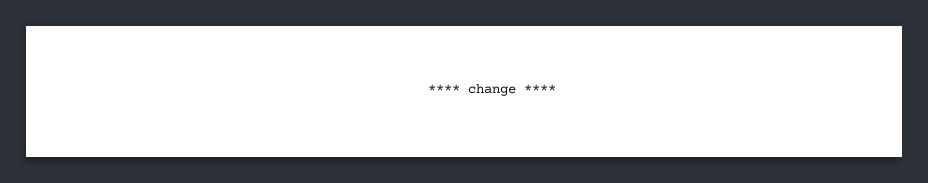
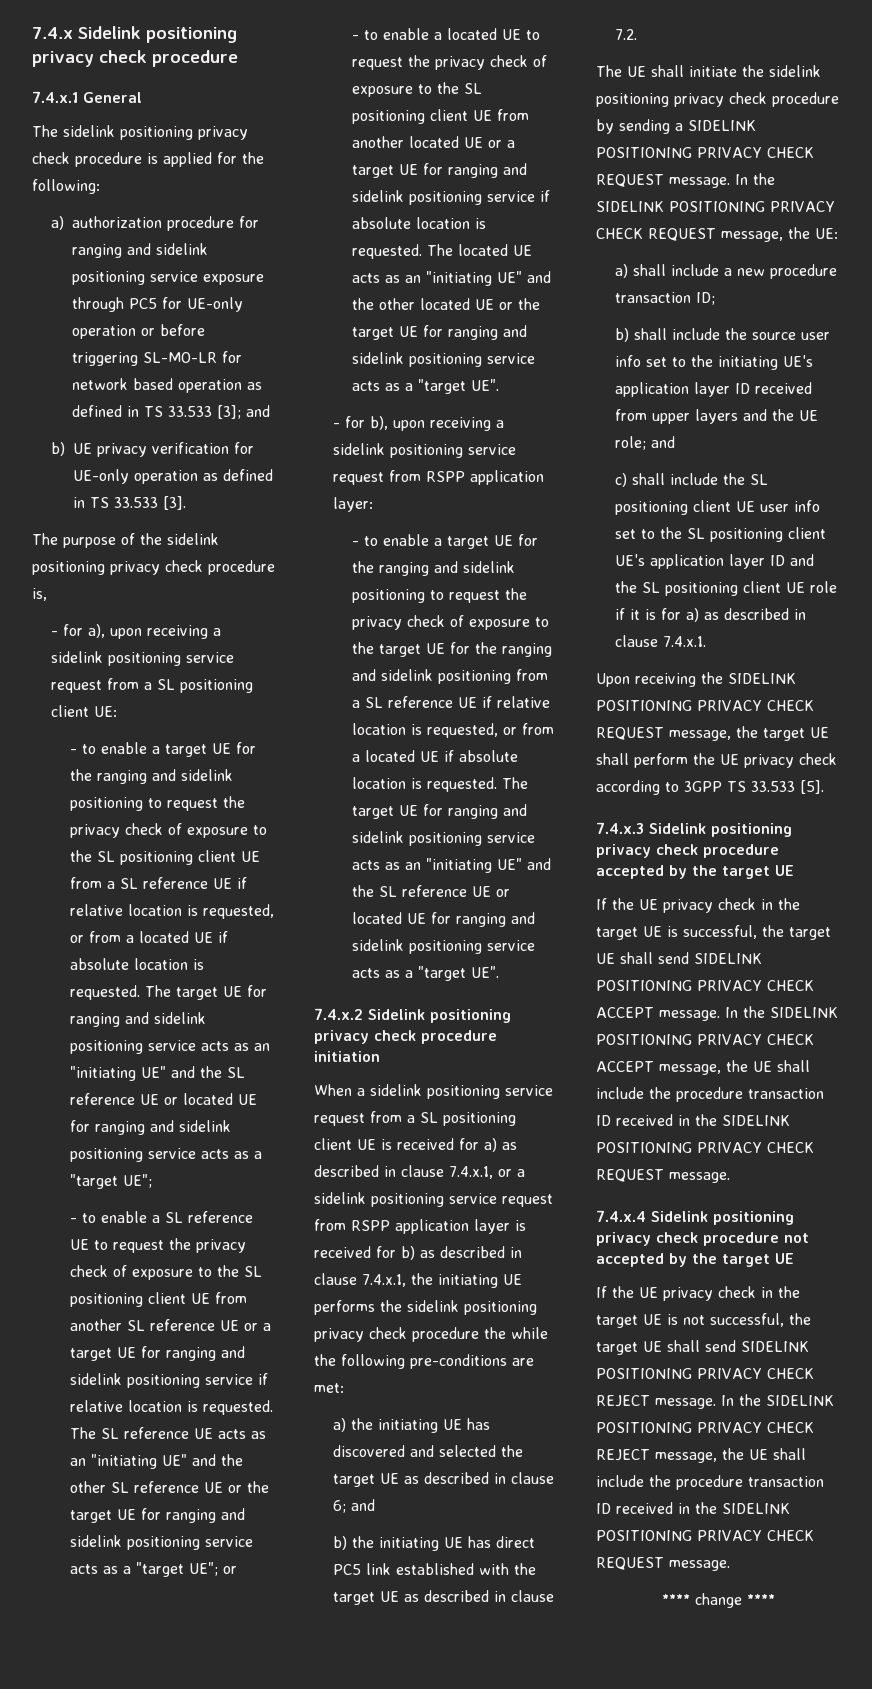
(427, 88) none -> [32,26,237,43] [32,50,238,67] [32,91,142,103] [32,125,248,140] [32,152,264,167] [32,179,100,194] [51,216,260,231] [72,243,209,258] [72,271,265,285] [72,297,244,312] [72,324,206,339] [72,351,243,366] [72,378,263,393] [72,405,271,419] [51,442,255,457] [73,469,274,484] [73,496,187,510] [32,533,219,548] [32,560,275,575] [32,588,47,601] [51,624,222,639] [51,651,235,666] [51,678,254,693] [51,705,118,717] [70,742,257,757] [70,769,234,784] [70,796,246,811] [70,823,268,838] [70,850,261,865] [70,877,248,889] [70,904,275,919] [70,931,229,943] [70,958,205,970] [70,985,268,1000] [70,1012,207,1027] [70,1040,271,1054] [70,1066,246,1081] [70,1093,258,1105] [70,1120,232,1135] [70,1148,263,1162] [70,1174,153,1189] [70,1211,254,1223] [70,1238,247,1253] [70,1265,263,1280] [70,1292,248,1307] [70,1319,272,1331] [70,1346,246,1361] [70,1373,269,1388] [70,1400,274,1415] [70,1427,267,1439] [70,1454,244,1469] [70,1481,270,1493] [70,1508,246,1523] [70,1535,254,1550] [70,1562,238,1577] [352,28,541,40] [352,55,548,70] [352,82,483,97] [352,109,530,124] [352,136,516,148] [352,163,528,178] [352,190,551,205] [352,217,487,229] [352,244,533,259] [352,271,552,286] [352,298,541,310] [352,325,528,340] [352,352,536,367] [352,379,500,394] [333,416,505,431] [333,443,517,458] [333,470,545,485] [333,497,374,512] [352,534,539,549] [352,561,516,576] [352,588,528,603] [352,615,550,630] [352,642,553,657] [352,669,549,684] [352,696,551,708] [352,723,555,738] [352,750,519,762] [352,777,529,792] [352,804,528,819] [352,831,536,846] [352,858,552,873] [352,885,511,897] [352,912,536,927] [352,939,536,954] [352,966,500,981] [314,1008,511,1023] [314,1030,497,1044] [314,1051,380,1062] [314,1084,553,1099] [314,1111,516,1126] [314,1138,517,1152] [314,1165,525,1179] [314,1192,553,1207] [314,1219,526,1234] [314,1246,522,1260] [314,1273,522,1288] [314,1300,537,1315] [314,1327,548,1342] [314,1354,534,1369] [314,1383,344,1393] [333,1418,491,1433] [333,1445,524,1457] [333,1472,555,1487] [333,1499,376,1513] [333,1536,536,1551] [333,1563,537,1575] [333,1590,555,1605] [615,29,638,40] [596,65,821,77] [596,92,839,107] [596,119,756,134] [596,147,814,158] [596,173,775,188] [596,201,835,212] [596,227,838,242] [615,264,838,279] [615,292,716,305] [615,328,831,342] [615,355,814,370] [615,382,813,397] [615,409,819,424] [615,436,676,450] [615,473,769,487] [615,500,821,515] [615,527,827,542] [615,554,815,569] [615,581,838,596] [615,608,807,622] [615,635,707,647] [596,672,796,687] [596,700,814,711] [596,726,829,741] [596,753,837,768] [596,780,824,795] [596,822,792,837] [596,844,779,858] [596,865,794,879] [596,898,800,913] [596,925,831,940] [596,952,762,964] [596,980,814,991] [596,1006,838,1021] [596,1034,814,1045] [596,1060,810,1075] [596,1087,824,1102] [596,1114,790,1126] [596,1142,814,1153] [596,1169,730,1183] [596,1210,794,1225] [596,1232,809,1246] [596,1253,794,1267] [596,1286,800,1301] [596,1313,811,1328] [596,1340,809,1355] [596,1368,814,1379] [596,1394,834,1409] [596,1422,814,1433] [596,1448,806,1463] [596,1475,824,1490] [596,1502,790,1514] [596,1530,814,1541] [596,1557,730,1571] 7.4.x Sidelink positioning privacy check procedure // 7.4.x.1 General // The sidelink positioning privacy check procedure is applied for the following: // a) authorization procedure for ranging and sidelink positioning service exposure through PC5 for UE-only operation or before triggering SL-MO-LR for network based operation as defined in TS 33.533 [3]; and // b) UE privacy verification for UE-only operation as defined in TS 33.533 [3]. // The purpose of the sidelink positioning privacy check procedure is, // - for a), upon receiving a sidelink positioning service request from a SL positioning client UE: // - to enable a target UE for the ranging and sidelink positioning to request the privacy check of exposure to the SL positioning client UE from a SL reference UE if relative location is requested, or from a located UE if absolute location is requested. The target UE for ranging and sidelink positioning service acts as an "initiating UE" and the SL reference UE or located UE for ranging and sidelink positioning service acts as a "target UE"; // - to enable a SL reference UE to request the privacy check of exposure to the SL positioning client UE from another SL reference UE or a target UE for ranging and sidelink positioning service if relative location is requested. The SL reference UE acts as an "initiating UE" and the other SL reference UE or the target UE for ranging and sidelink positioning service acts as a "target UE"; or // - to enable a located UE to request the privacy check of exposure to the SL positioning client UE from another located UE or a target UE for ranging and sidelink positioning service if absolute location is requested. The located UE acts as an "initiating UE" and the other located UE or the target UE for ranging and sidelink positioning service acts as a "target UE". // - for b), upon receiving a sidelink positioning service request from RSPP application layer: // - to enable a target UE for the ranging and sidelink positioning to request the privacy check of exposure to the target UE for the ranging and sidelink positioning from a SL reference UE if relative location is requested, or from a located UE if absolute location is requested. The target UE for ranging and sidelink positioning service acts as an "initiating UE" and the SL reference UE or located UE for ranging and sidelink positioning service acts as a "target UE". // 7.4.x.2 Sidelink positioning privacy check procedure initiation // When a sidelink positioning service request from a SL positioning client UE is received for a) as described in clause 7.4.x.1, or a sidelink positioning service request from RSPP application layer is received for b) as described in clause 7.4.x.1, the initiating UE performs the sidelink positioning privacy check procedure the while the following pre-conditions are met: // a) the initiating UE has discovered and selected the target UE as described in clause 6; and // b) the initiating UE has direct PC5 link established with the target UE as described in clause 7.2. // The UE shall initiate the sidelink positioning privacy check procedure by sending a SIDELINK POSITIONING PRIVACY CHECK REQUEST message. In the SIDELINK POSITIONING PRIVACY CHECK REQUEST message, the UE: // a) shall include a new procedure transaction ID; // b) shall include the source user info set to the initiating UE's application layer ID received from upper layers and the UE role; and // c) shall include the SL positioning client UE user info set to the SL positioning client UE's application layer ID and the SL positioning client UE role if it is for a) as described in clause 7.4.x.1. // Upon receiving the SIDELINK POSITIONING PRIVACY CHECK REQUEST message, the target UE shall perform the UE privacy check according to 3GPP TS 33.533 [5]. // 7.4.x.3 Sidelink positioning privacy check procedure accepted by the target UE // If the UE privacy check in the target UE is successful, the target UE shall send SIDELINK POSITIONING PRIVACY CHECK ACCEPT message. In the SIDELINK POSITIONING PRIVACY CHECK ACCEPT message, the UE shall include the procedure transaction ID received in the SIDELINK POSITIONING PRIVACY CHECK REQUEST message. // 7.4.x.4 Sidelink positioning privacy check procedure not accepted by the target UE // If the UE privacy check in the target UE is not successful, the target UE shall send SIDELINK POSITIONING PRIVACY CHECK REJECT message. In the SIDELINK POSITIONING PRIVACY CHECK REJECT message, the UE shall include the procedure transaction ID received in the SIDELINK POSITIONING PRIVACY CHECK REQUEST message. //

